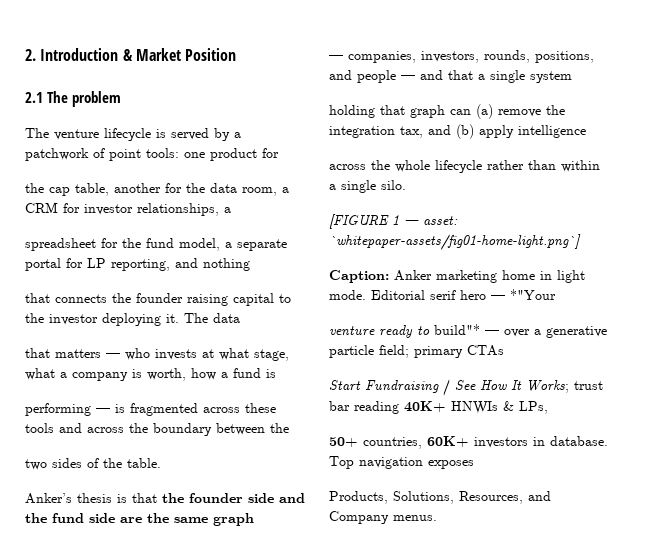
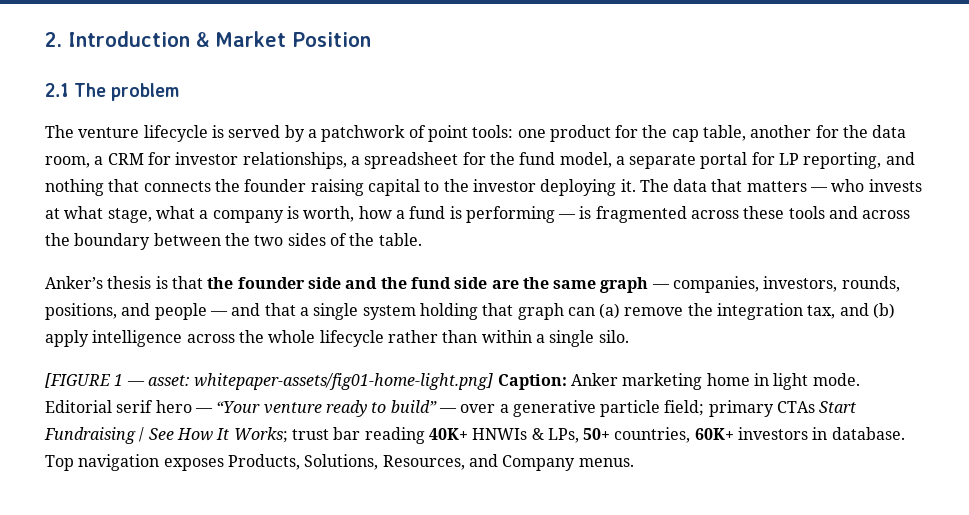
(279, 153) // -> (639, 131) none
(231, 210) // -> (360, 160) none
(250, 264) // -> (104, 187) none
(240, 318) // -> (708, 185) none
(276, 373) // -> (462, 212) none
(289, 428) // -> (250, 239) none
(254, 519) // -> (649, 285) none
(572, 77) // -> (416, 312) none
(586, 131) // -> (183, 338) none
[329,234,581,250] `whitepaper-assets/fig01-home-light.png`] // -> [194,373,494,390] whitepaper-assets/fig01-home-light.png]
[510,289,556,300] *"Your // -> [216,401,261,413] “Your
[434,324,480,335] build"* -> [390,400,437,413] build”
(504, 350) // -> (816, 407) none
(548, 407) // -> (579, 435) none
(474, 464) // -> (224, 464) none

